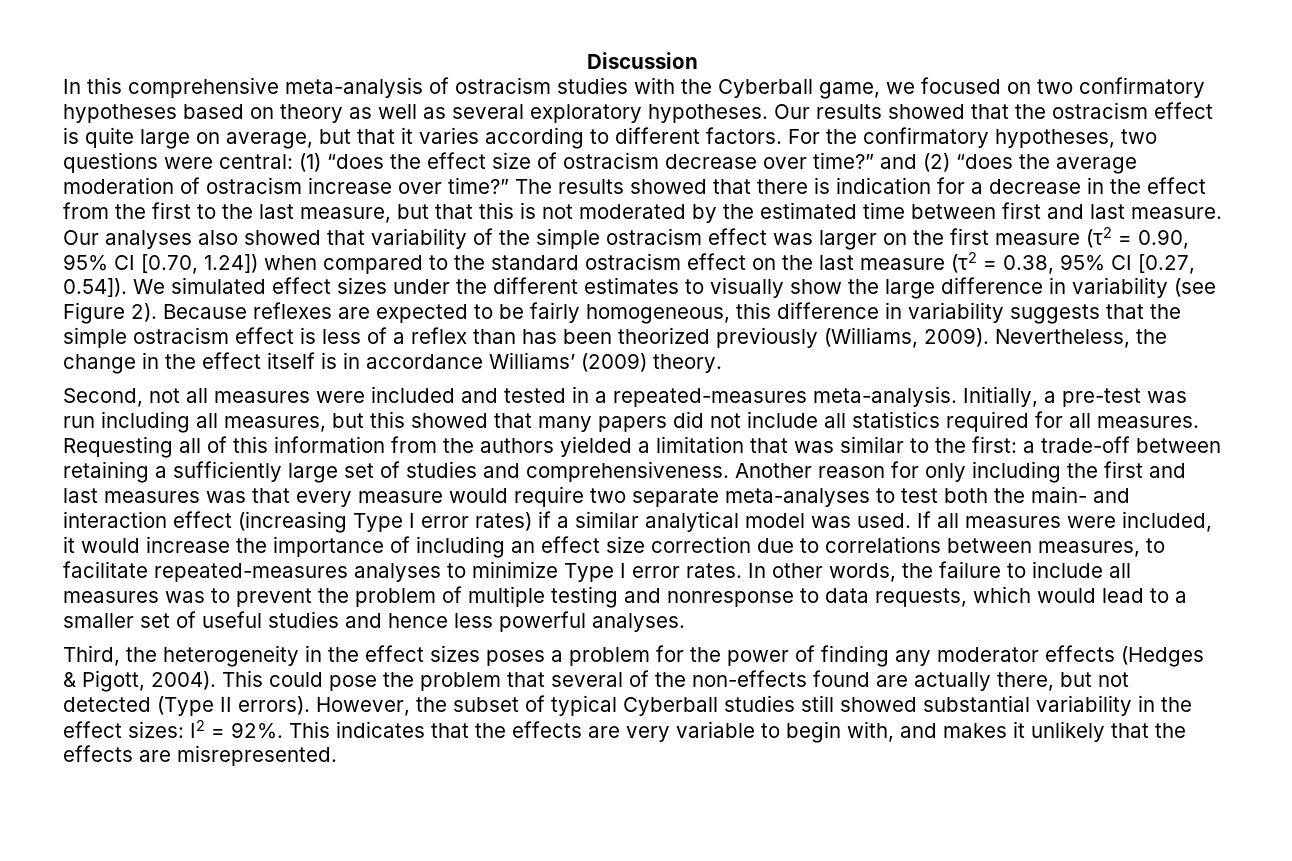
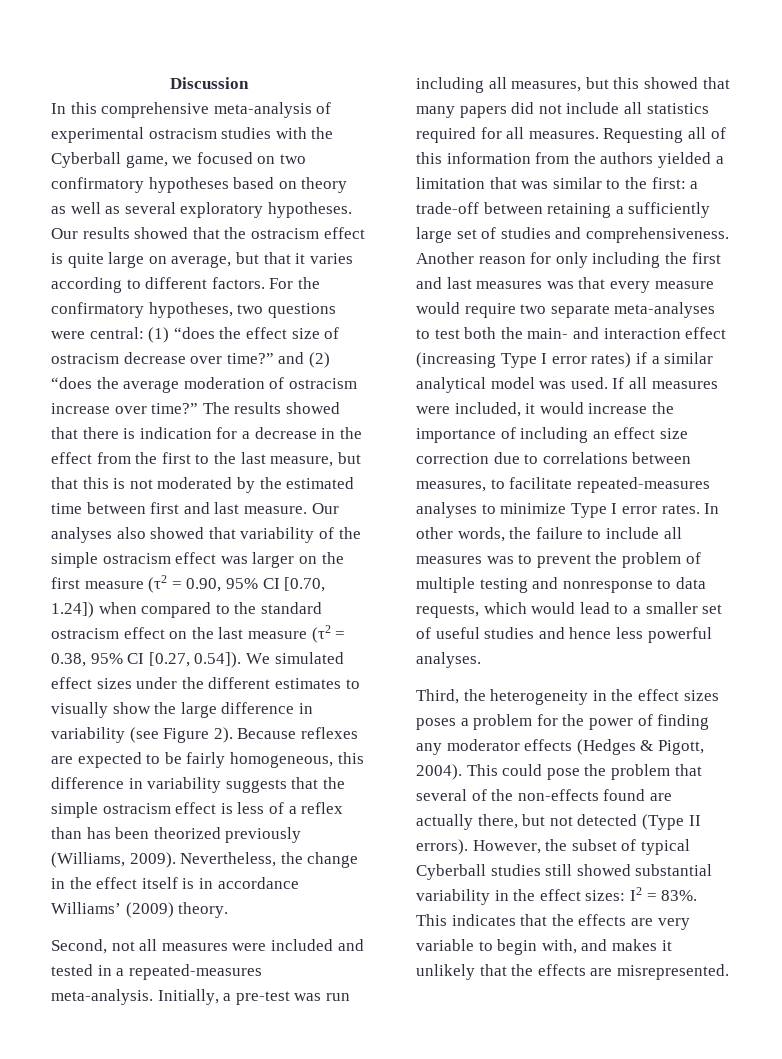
(449, 85) none -> [51,127,144,143] experimental
[231,722,283,739] 92%. -> [661,890,698,901] 83%.

